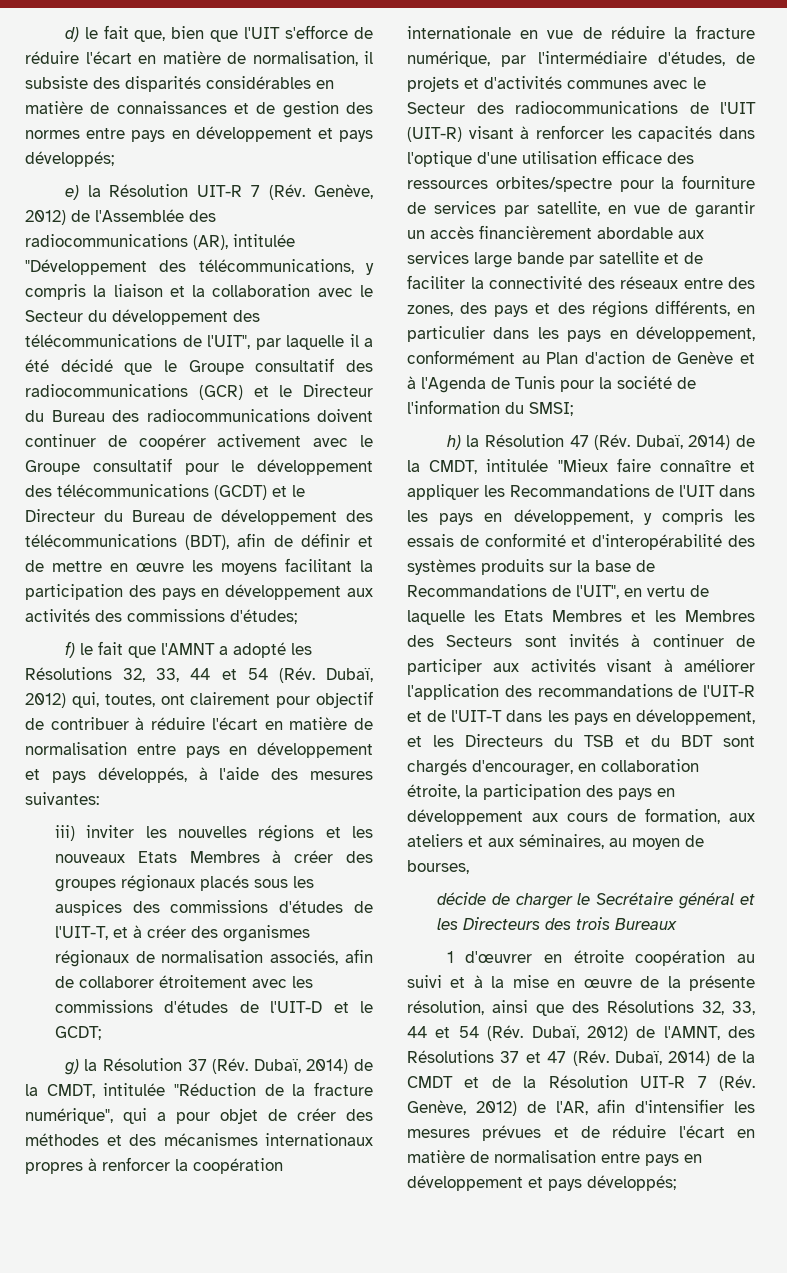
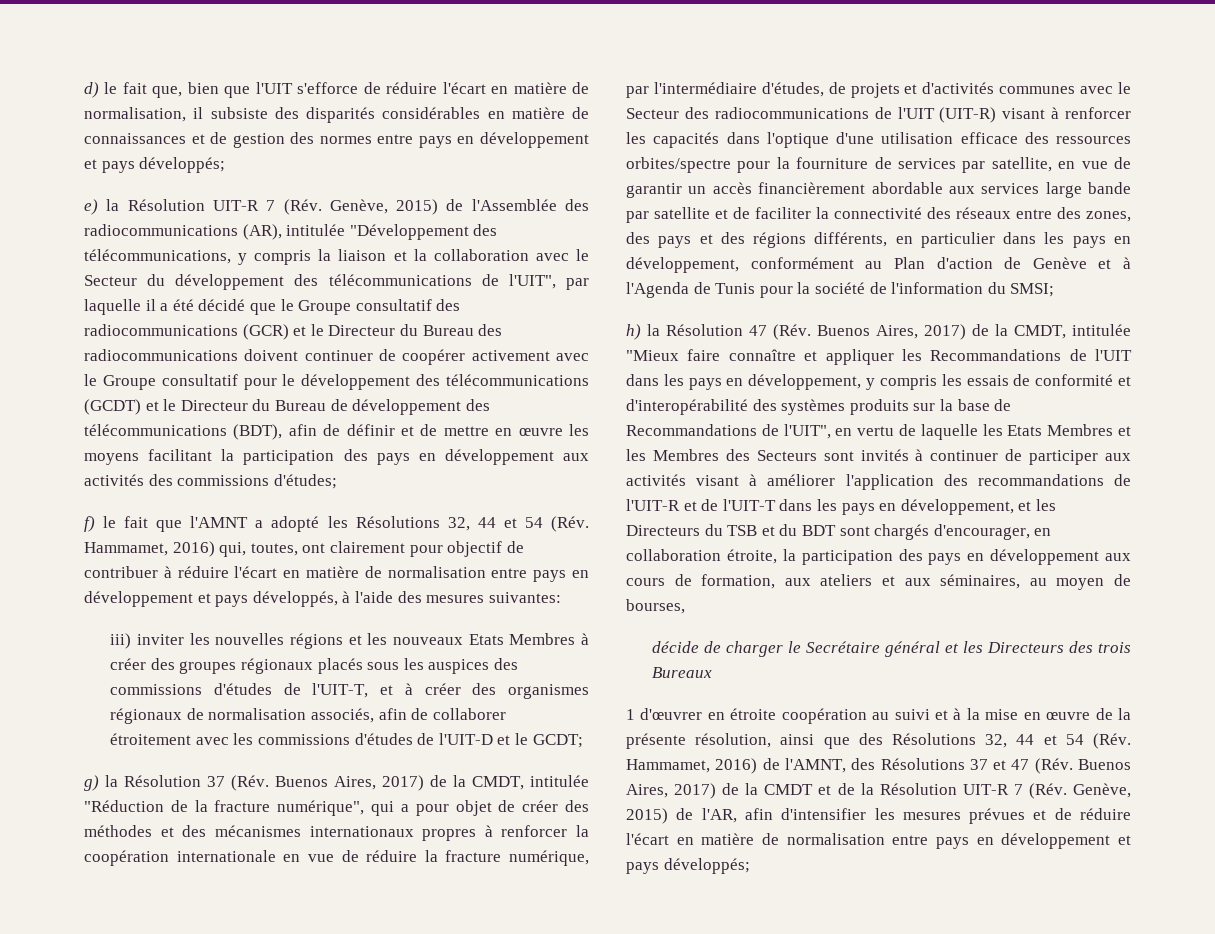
[25,210,66,225] 2012) -> [396,199,439,215] 2015)
[156,667,373,683] [25,693,66,708] 33, 44 et 54 (Rév. Dubaï, 2012) -> [477,516,590,532] [84,541,215,557] 44 et 54 (Rév. Hammamet, 2016)
[253,1058,349,1074] Dubaï, 2014) -> [275,775,424,791] Buenos Aires, 2017)
[635,434,731,450] Dubaï, 2014) -> [817,324,966,340] Buenos Aires, 2017)
[732,1001,755,1015] [407,1025,628,1041] 33, 44 et 54 (Rév. Dubaï, 2012) -> [1016,733,1131,749] [626,758,758,774] 44 et 54 (Rév. Hammamet, 2016)
[614,1050,711,1066] Dubaï, 2014) -> [1078,759,1131,770] [626,783,717,799] Buenos Aires, 2017)
[475,1101,517,1116] 2012) -> [626,808,668,824] 2015)

